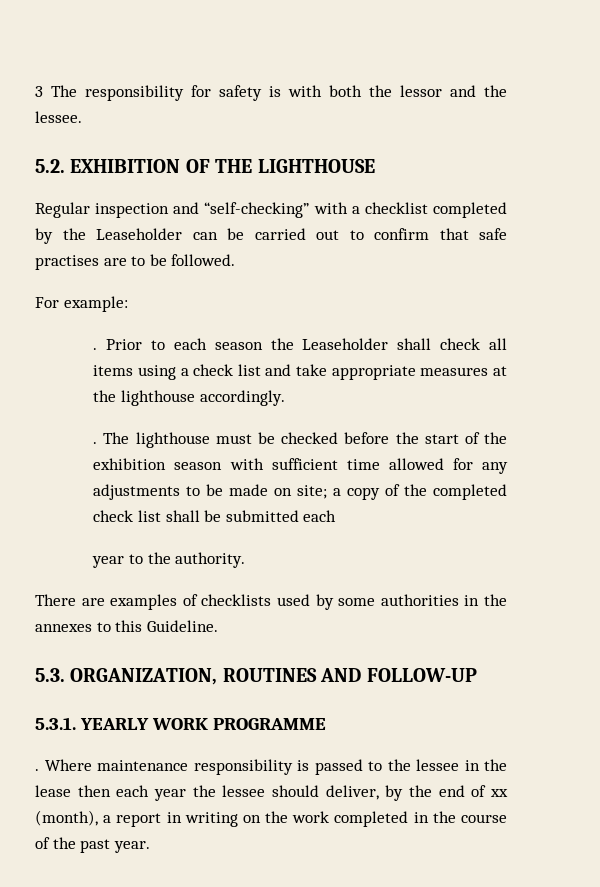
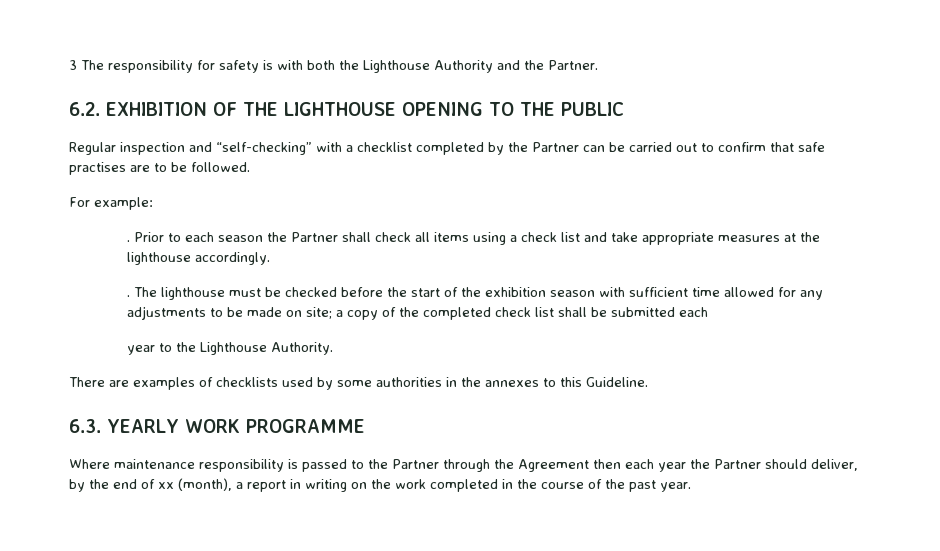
[400,85,507,97] [35,111,82,123] [35,159,65,173] lessor and the lessee. // 5.2. -> [363,60,598,73] [69,102,100,116] Lighthouse Authority and the Partner. // 6.2.
(375, 166) none -> [402,102,624,116] OPENING TO THE PUBLIC
[96,228,182,240] Leaseholder -> [532,142,579,152] Partner
[302,338,389,350] Leaseholder -> [290,232,338,242] Partner
[175,552,246,568] authority. -> [199,342,333,355] Lighthouse Authority.
[35,668,477,685] [35,717,76,730] 5.3. ORGANIZATION, ROUTINES AND FOLLOW-UP // 5.3.1. -> [69,419,101,433] 6.3.
[35,769,39,771] . -> (365, 426) none
[416,759,507,771] [35,785,71,797] lessee in the lease -> [392,459,589,472] Partner through the Agreement
[222,785,266,797] lessee -> [714,459,761,469] Partner

